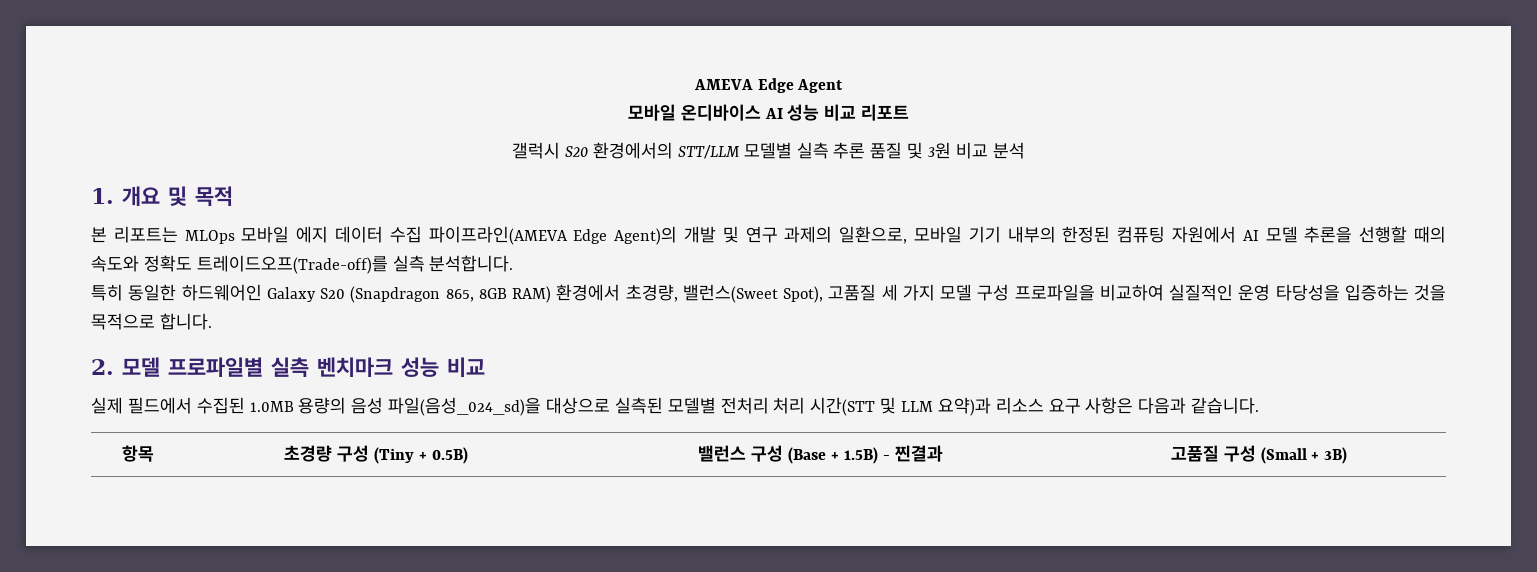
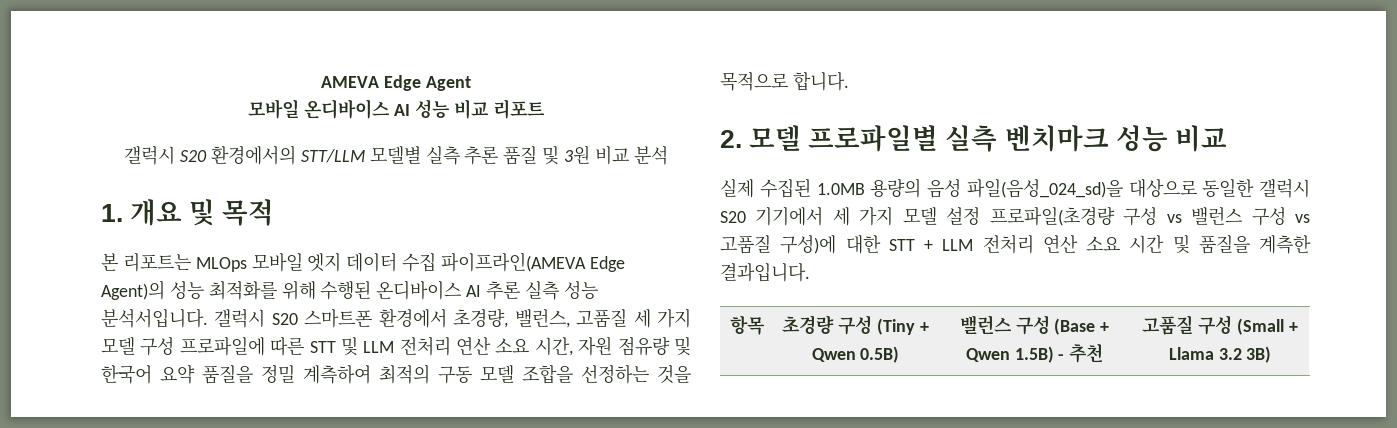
[296,226,329,243] 에지 -> [307,252,342,272] 엣지
[684,226,1446,244] [91,255,514,274] [91,284,823,303] 개발 및 연구 과제의 일환으로, 모바일 기기 내부의 한정된 컴퓨팅 자원에서 AI 모델 추론을 선행할 때의 속도와 정확도 트레이드오프(Trade-off)를 실측 분석합니다. // 특히 동일한 하드웨어인 Galaxy S20 (Snapdragon 865, 8GB RAM) 환경에서 초경량, 밸런스(Sweet Spot), -> [169,280,598,300] [101,308,570,328] 성능 최적화를 위해 수행된 온디바이스 AI 추론 실측 성능 분석서입니다. 갤럭시 S20 스마트폰 환경에서 초경량, 밸런스,
[1014,284,1409,301] 프로파일을 비교하여 실질적인 운영 타당성을 입증하는 -> [179,336,692,356] [101,364,649,384] 프로파일에 따른 STT 및 LLM 전처리 연산 소요 시간, 자원 점유량 및 한국어 요약 품질을 정밀 계측하여 최적의 구동 모델 조합을 선정하는
[127,397,192,414] 필드에서 -> (754, 188) none
[614,397,1260,416] 실측된 모델별 전처리 처리 시간(STT 및 LLM 요약)과 리소스 요구 사항은 다음과 같습니다. -> [1202,179,1310,198] [720,206,1310,226] [720,234,1311,254] [720,262,810,282] 동일한 갤럭시 S20 기기에서 세 가지 모델 설정 프로파일(초경량 구성 vs 밸런스 구성 vs 고품질 구성)에 대한 STT + LLM 전처리 연산 소요 시간 및 품질을 계측한 결과입니다.
(427, 456) none -> [811,348,856,362] Qwen
(840, 456) none -> [965,348,1010,362] Qwen
[894,445,943,462] 찐결과 -> [1069,343,1104,363] 추천
(1320, 456) none -> [1168,347,1242,360] Llama 3.2

